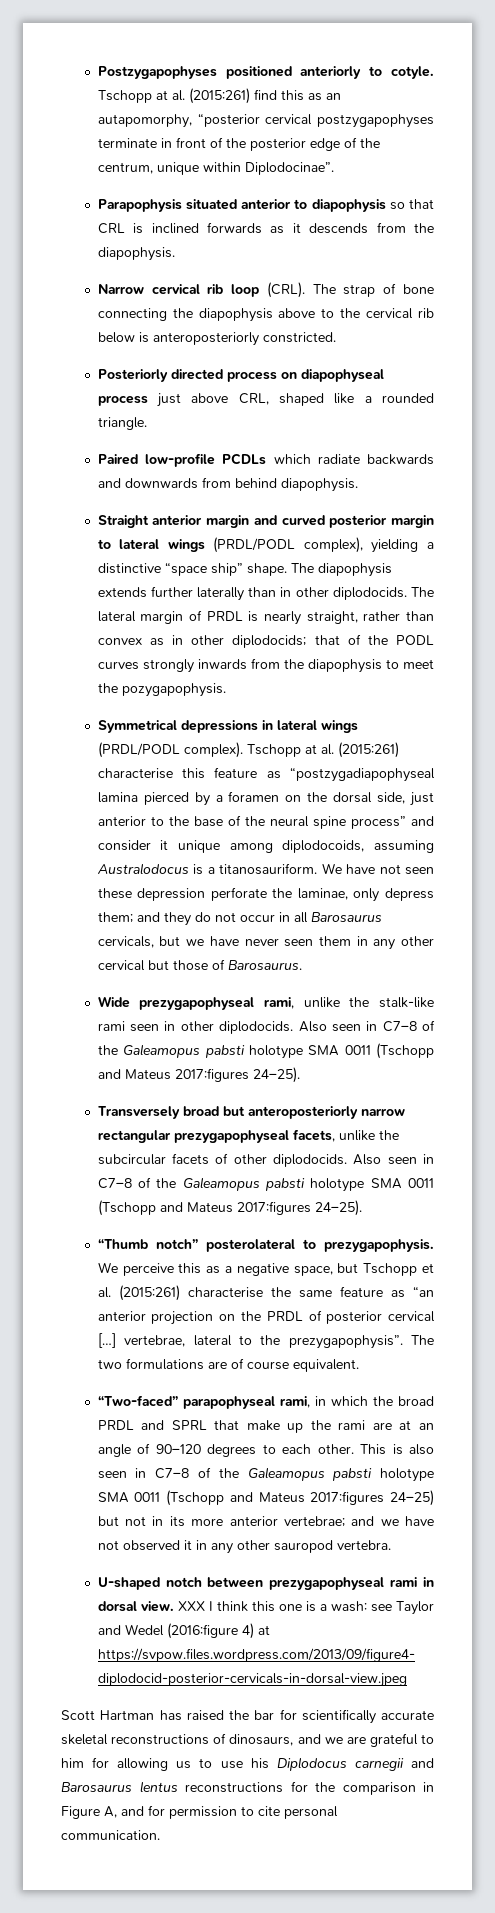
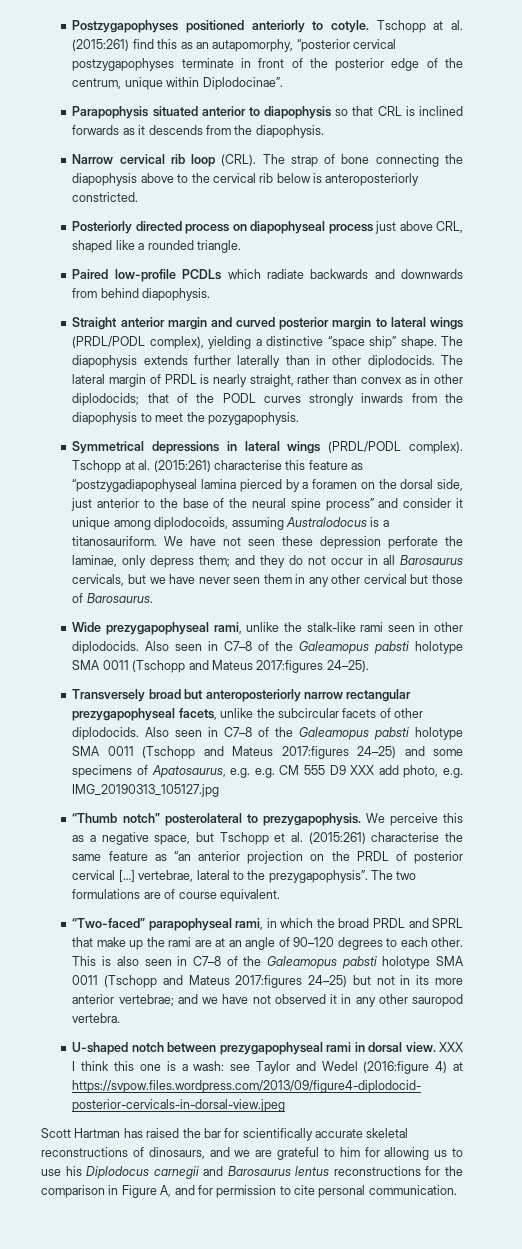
[314,1200,362,1216] 24–25). -> [357,746,463,758] [72,765,463,778] [72,784,220,797] 24–25) and some specimens of Apatosaurus, e.g. e.g. CM 555 D9 XXX add photo, e.g. IMG_20190313_105127.jpg

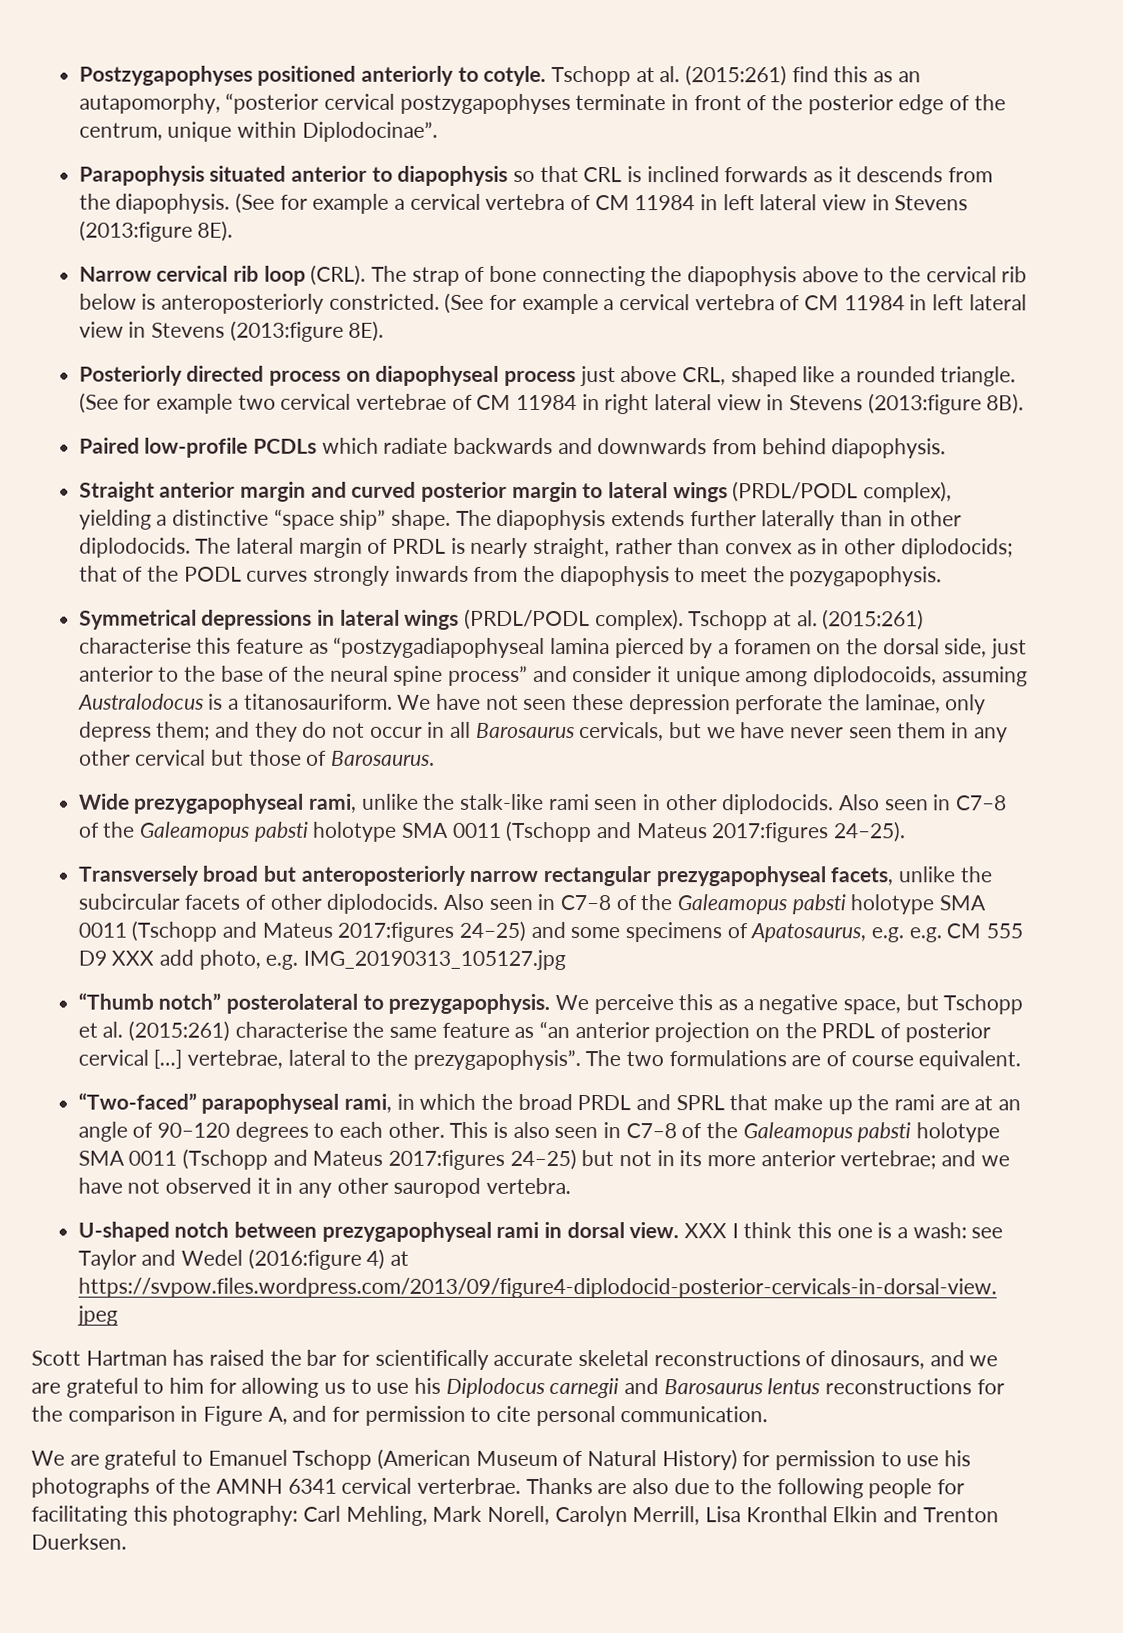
(324, 131) none -> [235,192,969,214] [78,220,234,242] (See for example a cervical vertebra of CM 11984 in left lateral view in Stevens (2013:figure 8E).
(139, 197) none -> [444,292,1027,315] [78,320,385,342] (See for example a cervical vertebra of CM 11984 in left lateral view in Stevens (2013:figure 8E).
(241, 246) none -> [78,392,1025,415] (See for example two cervical vertebrae of CM 11984 in right lateral view in Stevens (2013:figure 8B).
(457, 1190) none -> [31,1448,972,1471] [31,1477,966,1499] [31,1505,999,1527] [31,1533,127,1550] // We are grateful to Emanuel Tschopp (American Museum of Natural History) for permission to use his photographs of the AMNH 6341 cervical verterbrae. Thanks are also due to the following people for facilitating this photography: Carl Mehling, Mark Norell, Carolyn Merrill, Lisa Kronthal Elkin and Trenton Duerksen.

